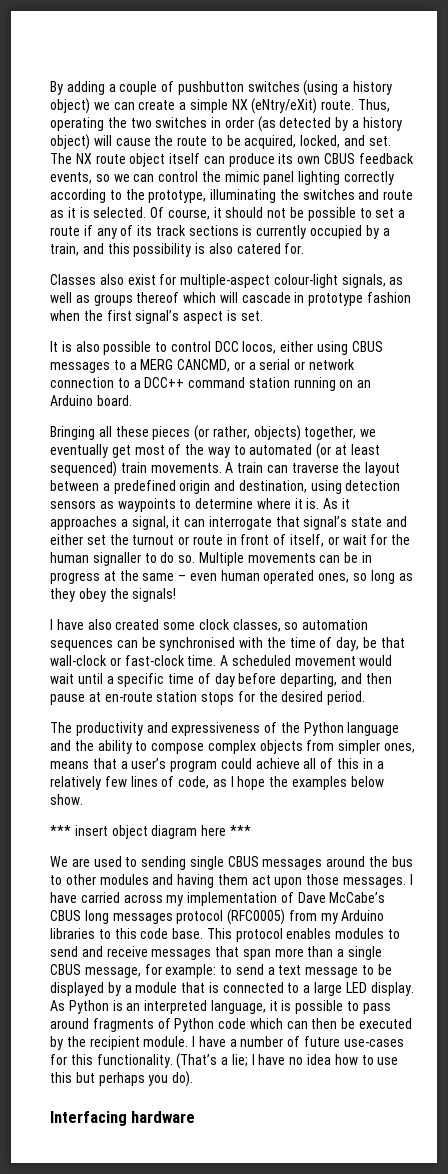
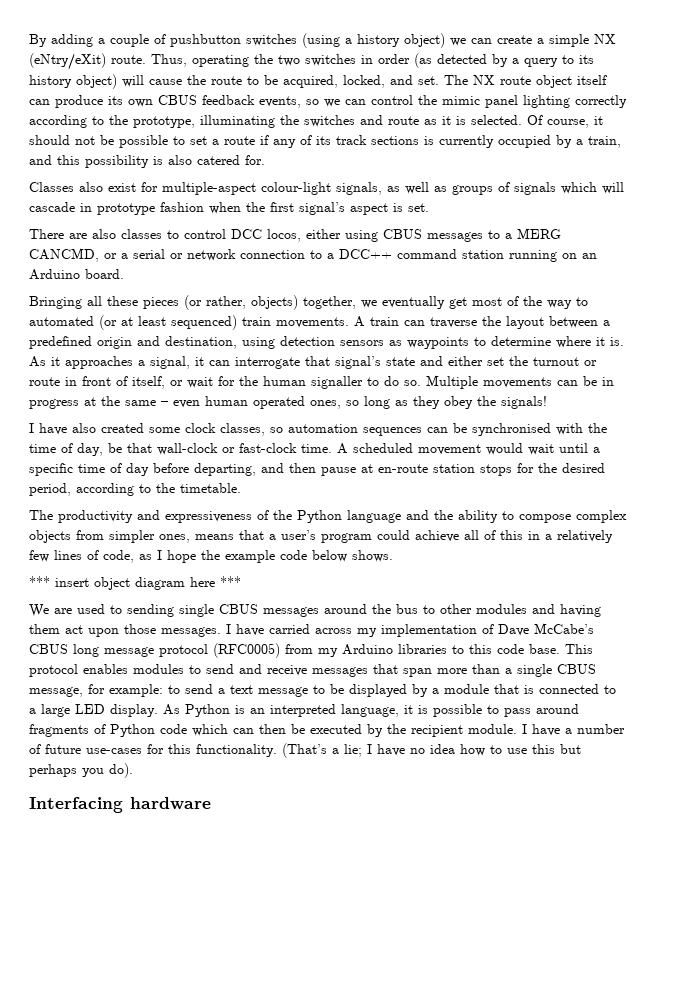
(360, 124) none -> [524,55,594,67] query to its
[136,292,180,303] thereof -> [498,182,556,195] of signals
[50,341,152,355] It is also possible -> [29,229,162,239] There are also classes
[327,691,366,705] period. -> [29,483,241,496] period, according to the timetable.
[292,776,384,790] [50,794,83,805] examples below show. -> [225,550,393,563] example code below shows.
[112,913,173,924] messages -> [104,647,154,657] message

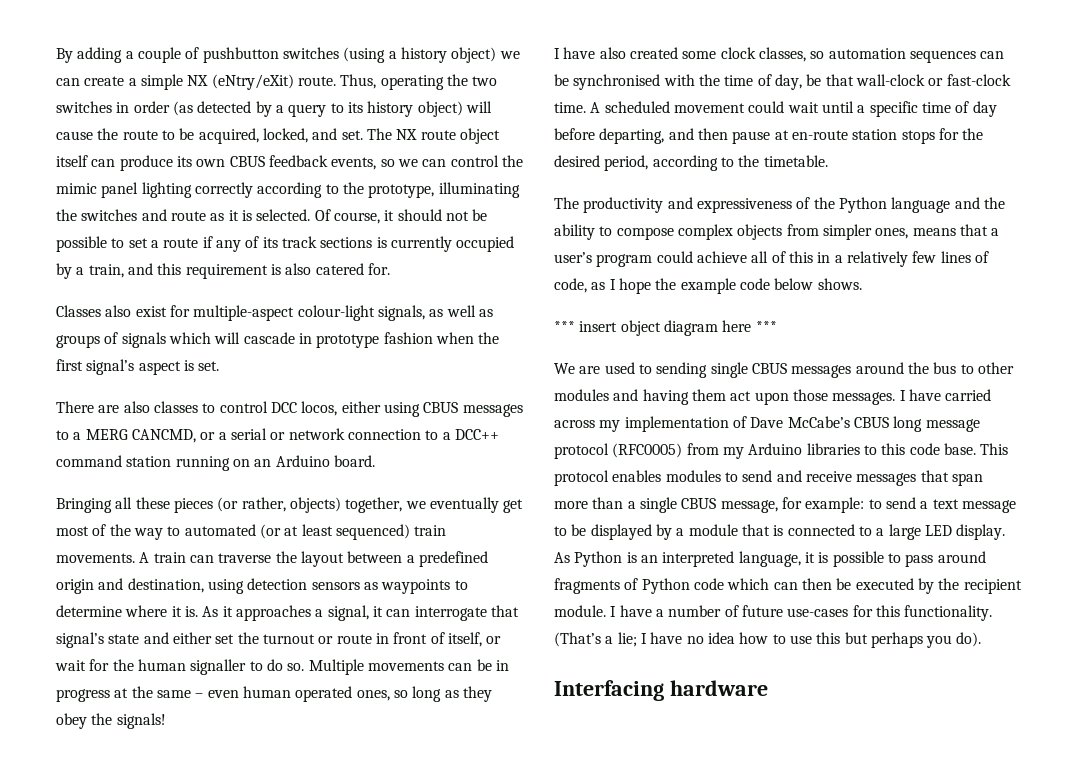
[85,155,149,168] possibility -> [185,264,268,279] requirement
[486,443,523,455] would -> [748,101,785,113] could

